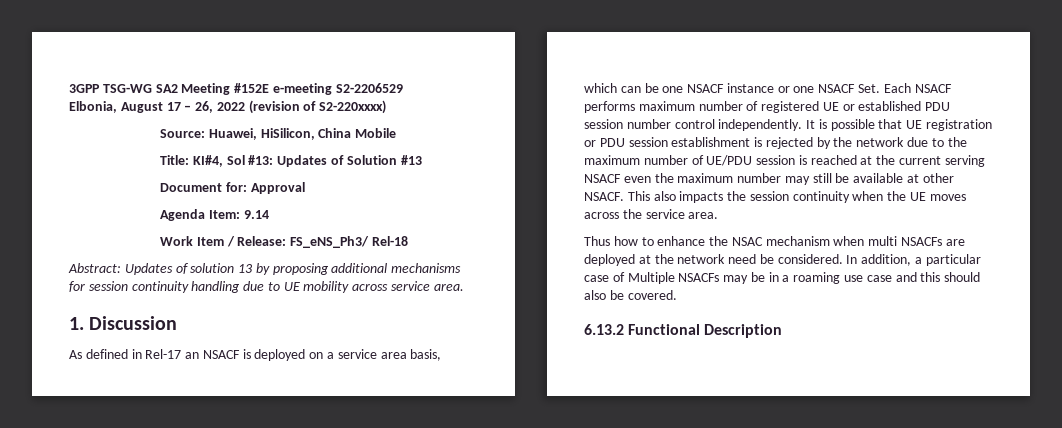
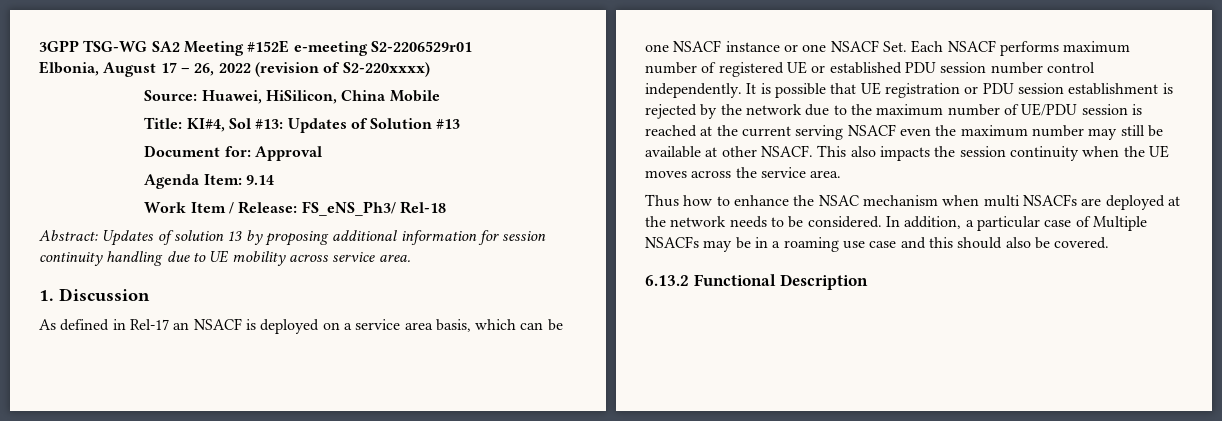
[335,83,403,93] S2-2206529 -> [370,41,472,52] S2-2206529r01
[391,263,462,273] mechanisms -> [400,230,477,245] information
[728,254,757,264] need -> [729,216,784,228] needs to

